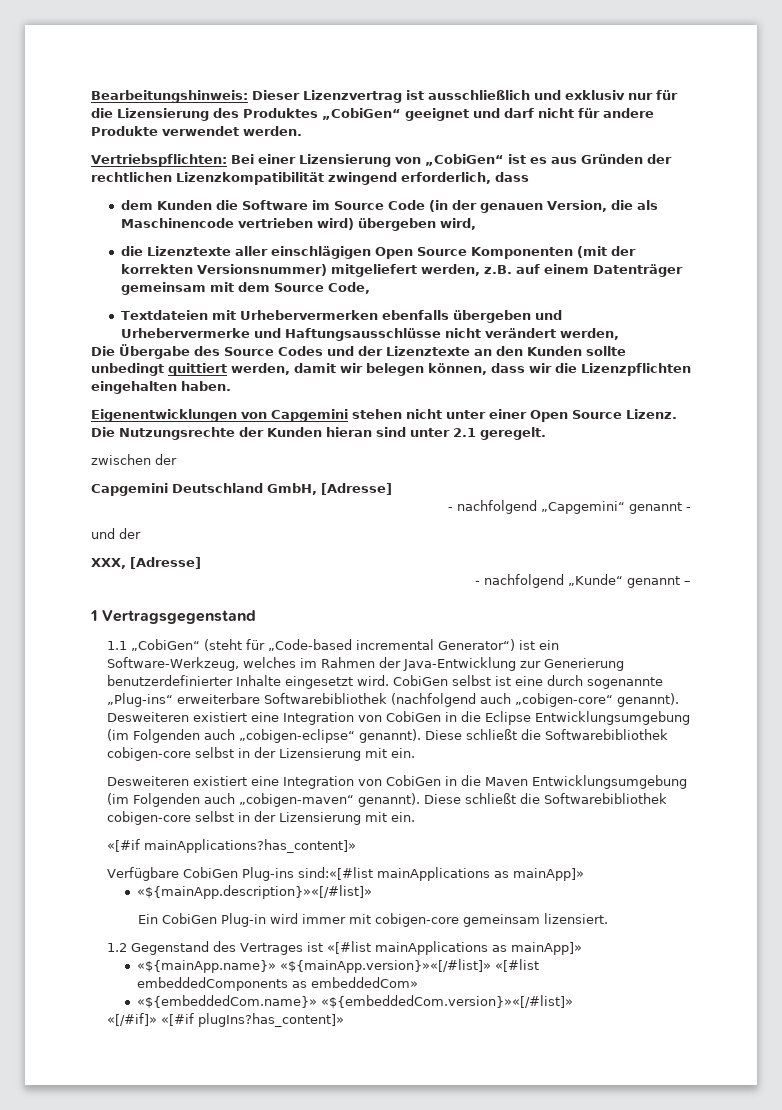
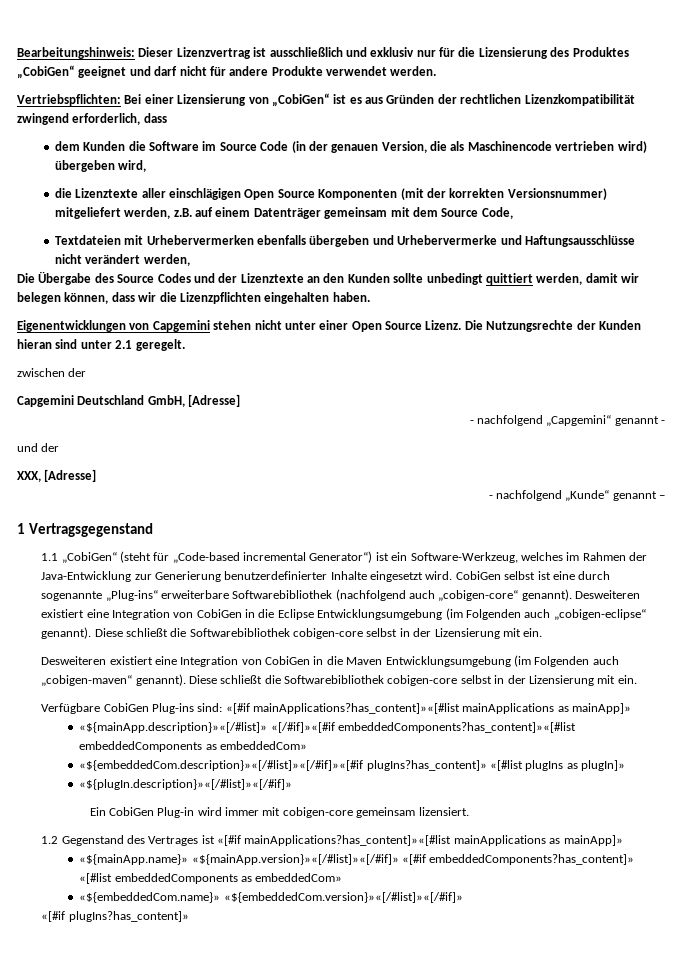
[106,839,356,853] // «[#if mainApplications?has_content]» -> (637, 679) none
[297,867,373,880] sind:«[#list -> [197,703,461,714] sind: «[#if mainApplications?has_content]»«[#list
(372, 892) none -> [270,722,576,733] [79,741,307,752] [79,760,626,771] [79,779,293,790] «[/#if]»«[#if embeddedComponents?has_content]»«[#list embeddedComponents as embeddedCom» // «${embeddedCom.description}»«[/#list]»«[/#if]»«[#if plugIns?has_content]» «[#list plugIns as plugIn]» // «${plugIn.description}»«[/#list]»«[/#if]»
[326,941,371,954] «[#list -> [217,835,452,846] «[#if mainApplications?has_content]»«[#list
[279,959,491,973] «${mainApp.version}»«[/#list]» -> [191,854,635,865] «${mainApp.version}»«[/#list]»«[/#if]» «[#if embeddedComponents?has_content]»
[320,995,573,1008] [106,1013,157,1026] «${embeddedCom.version}»«[/#list]» // «[/#if]» -> [223,892,463,903] «${embeddedCom.version}»«[/#list]»«[/#if]» //

